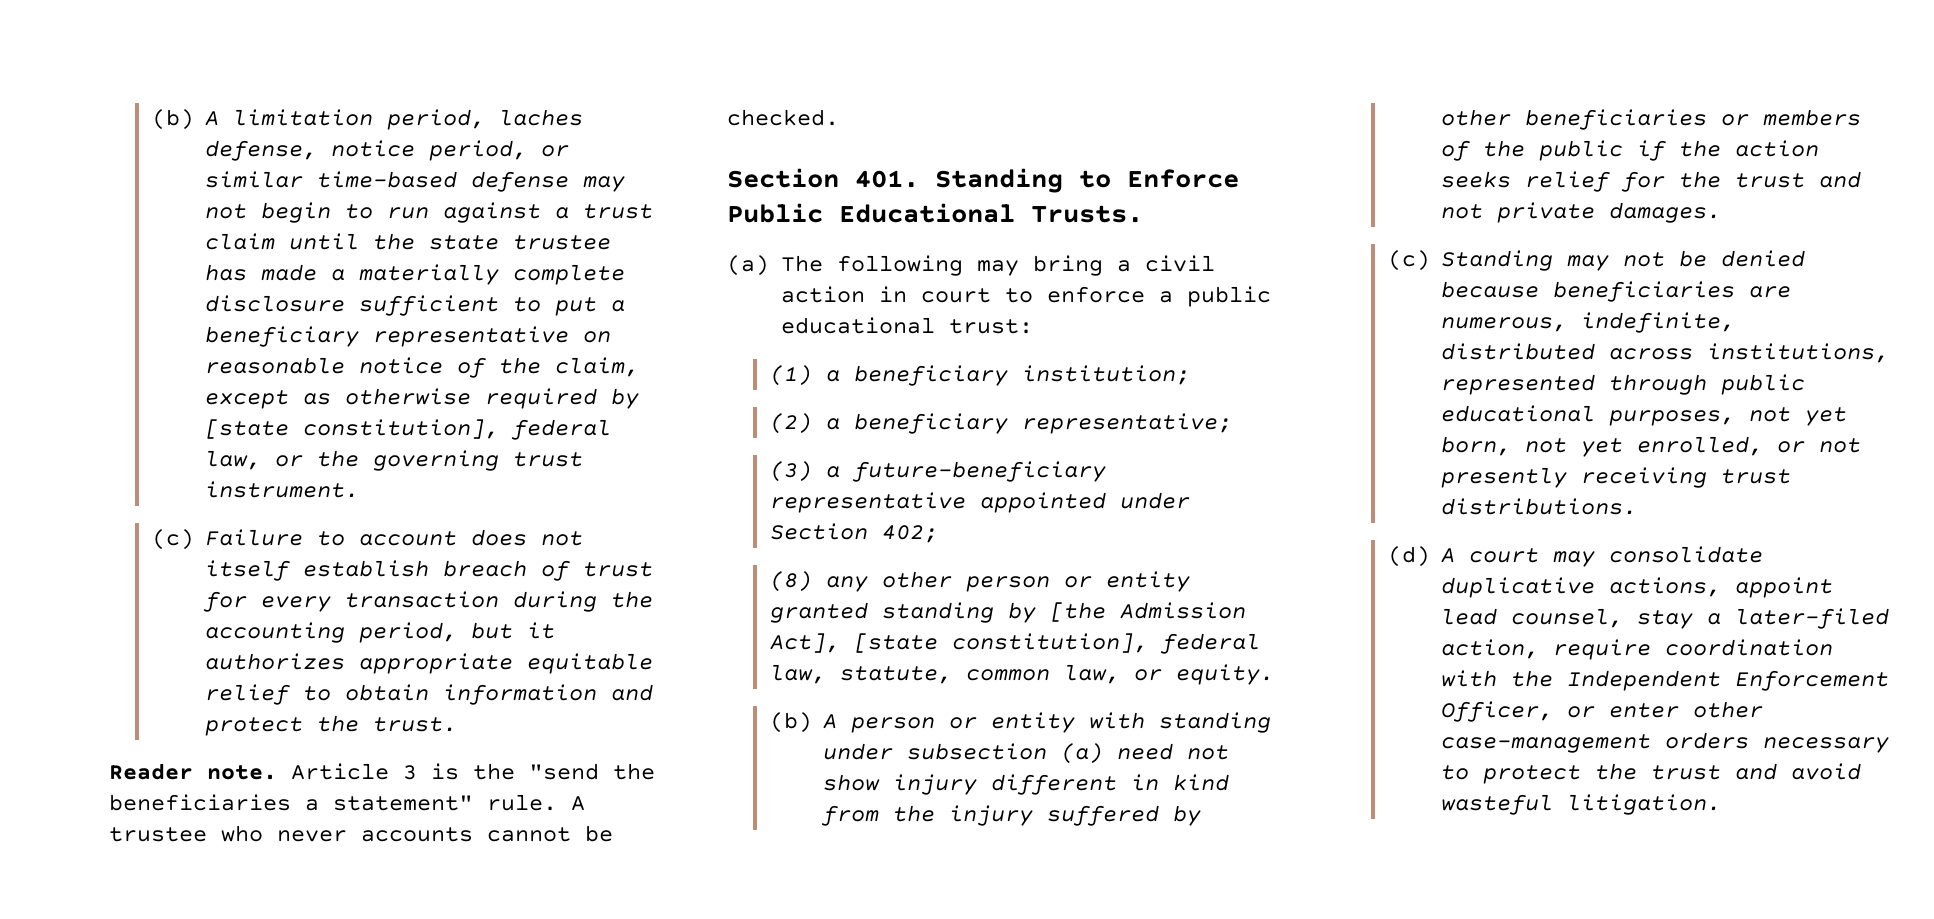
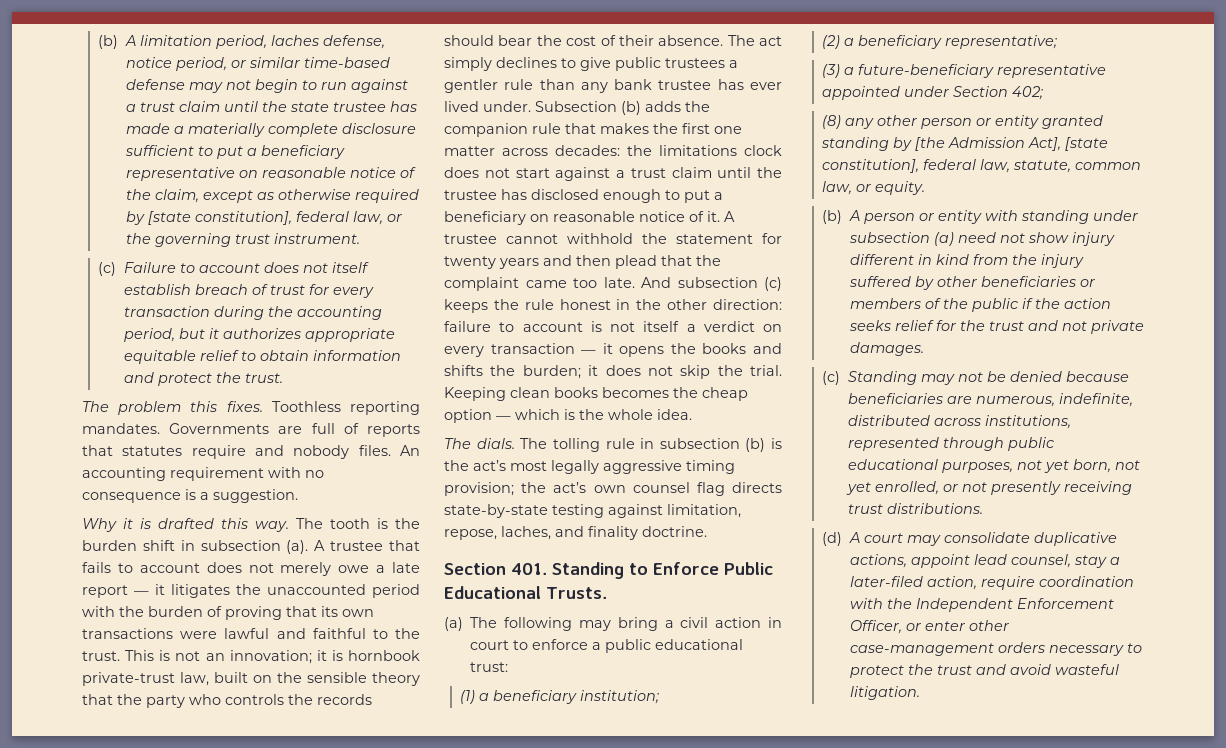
[109,763,655,780] [109,794,585,811] [109,825,613,842] [727,109,839,126] Reader note. Article 3 is the "send the beneficiaries a statement" rule. A trustee who never accounts cannot be checked. -> [82,401,420,415] [82,423,420,437] [82,445,420,459] [82,467,324,481] [82,489,298,503] [82,518,420,532] [82,540,420,554] [82,562,420,576] [82,584,420,598] [82,606,374,620] [82,628,420,639] [82,650,420,664] [82,672,420,686] [82,694,372,708] [444,35,782,46] [444,57,738,71] [444,79,782,93] [444,101,710,115] [444,123,742,137] [444,145,782,156] [444,167,782,181] [444,189,723,203] [444,211,735,225] [444,233,782,244] [444,255,721,269] [444,277,782,291] [444,299,782,313] [444,321,782,332] [444,343,782,357] [444,365,782,379] [444,387,748,401] [444,409,692,423] [444,438,782,452] [444,460,735,474] [444,482,782,496] [444,504,741,518] [444,526,707,540] The problem this fixes. Toothless reporting mandates. Governments are full of reports that statutes require and nobody files. An accounting requirement with no consequence is a suggestion. // Why it is drafted this way. The tooth is the burden shift in subsection (a). A trustee that fails to account does not merely owe a late report — it litigates the unaccounted period with the burden of proving that its own transactions were lawful and faithful to the trust. This is not an innovation; it is hornbook private-trust law, built on the sensible theory that the party who controls the records should bear the cost of their absence. The act simply declines to give public trustees a gentler rule than any bank trustee has ever lived under. Subsection (b) adds the companion rule that makes the first one matter across decades: the limitations clock does not start against a trust claim until the trustee has disclosed enough to put a beneficiary on reasonable notice of it. A trustee cannot withhold the statement for twenty years and then plead that the complaint came too late. And subsection (c) keeps the rule honest in the other direction: failure to account is not itself a verdict on every transaction — it opens the books and shifts the burden; it does not skip the trial. Keeping clean books becomes the cheap option — which is the whole idea. // The dials. The tolling rule in subsection (b) is the act’s most legally aggressive timing provision; the act’s own counsel flag directs state-by-state testing against limitation, repose, laches, and finality doctrine.

